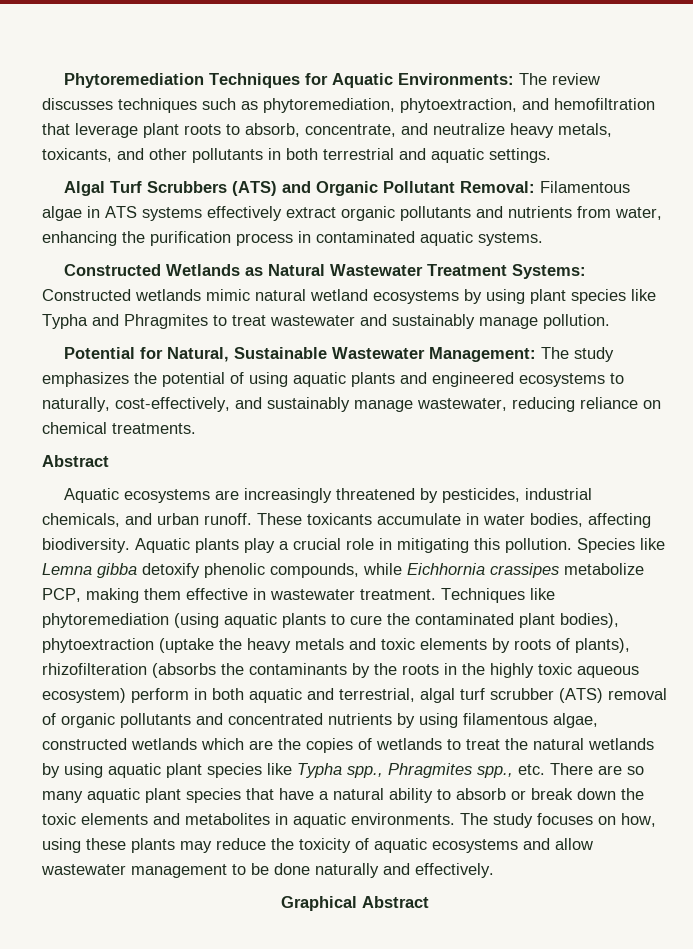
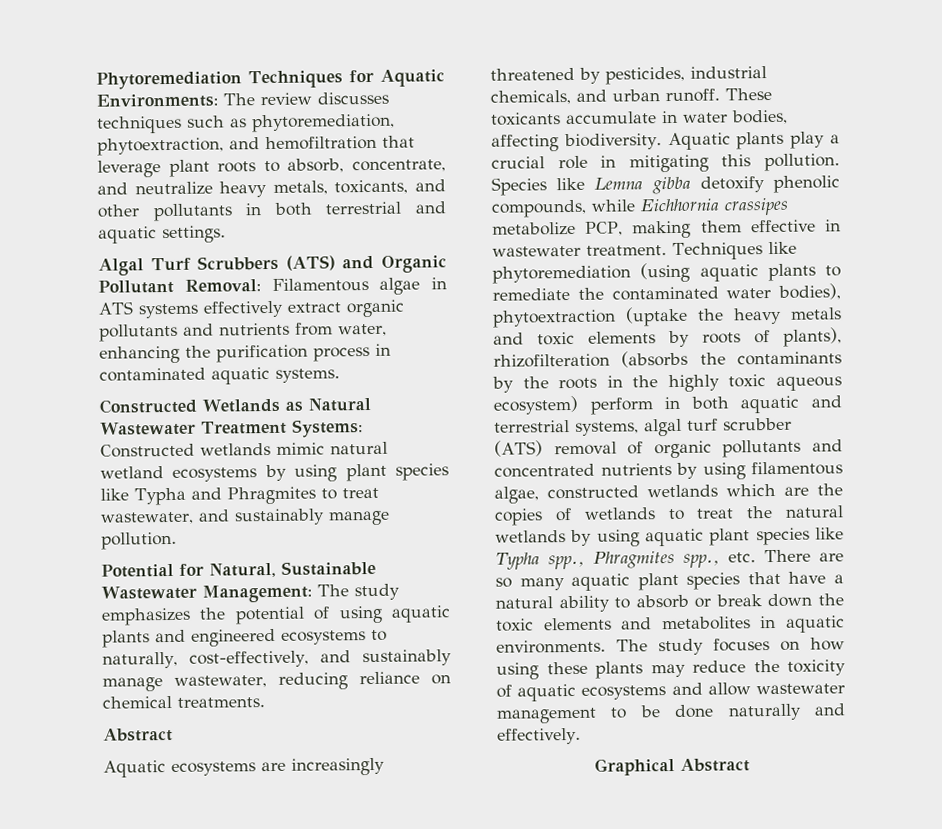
[270,315,355,326] wastewater -> [100,511,194,525] wastewater,
[350,615,382,625] cure -> [492,288,570,301] remediate
[519,613,555,628] plant -> [726,288,772,299] water
[339,688,415,702] terrestrial, -> [494,420,639,436] terrestrial systems,
[621,813,656,827] how, -> [810,637,845,651] how

